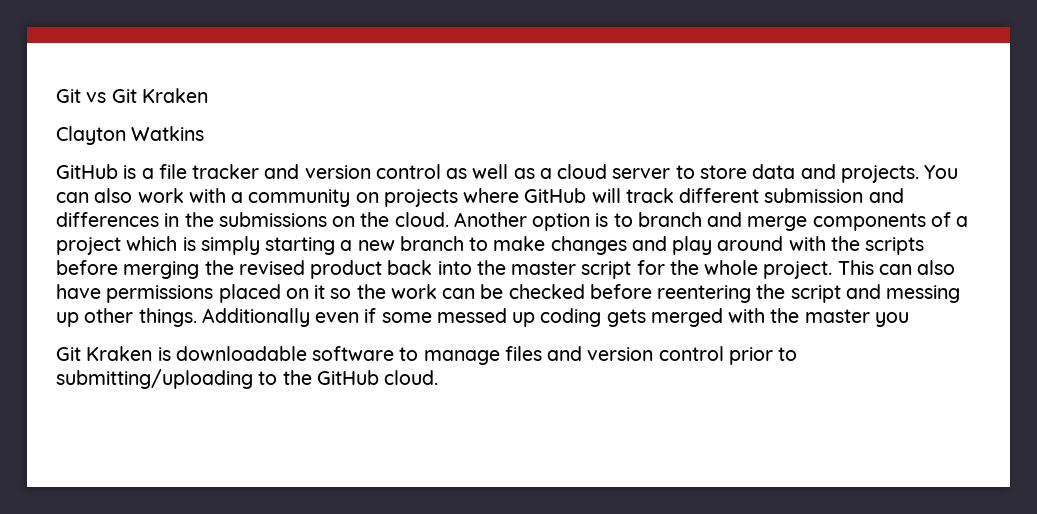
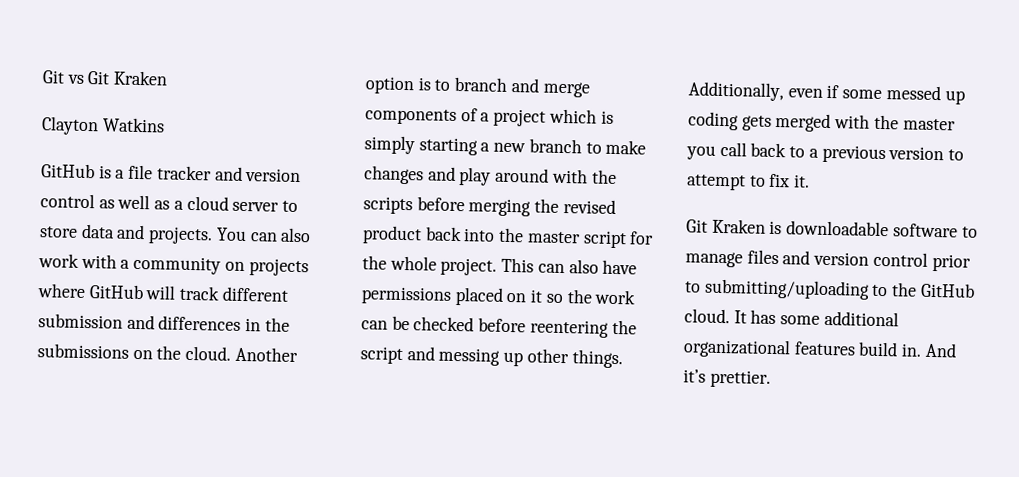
[201,308,310,327] Additionally -> [688,81,784,102] Additionally,
(909, 319) none -> [719,141,965,164] [686,173,811,191] call back to a previous version to attempt to fix it.
(439, 377) none -> [733,309,899,327] [683,338,957,359] [683,369,771,388] It has some additional organizational features build in. And it’s prettier.

